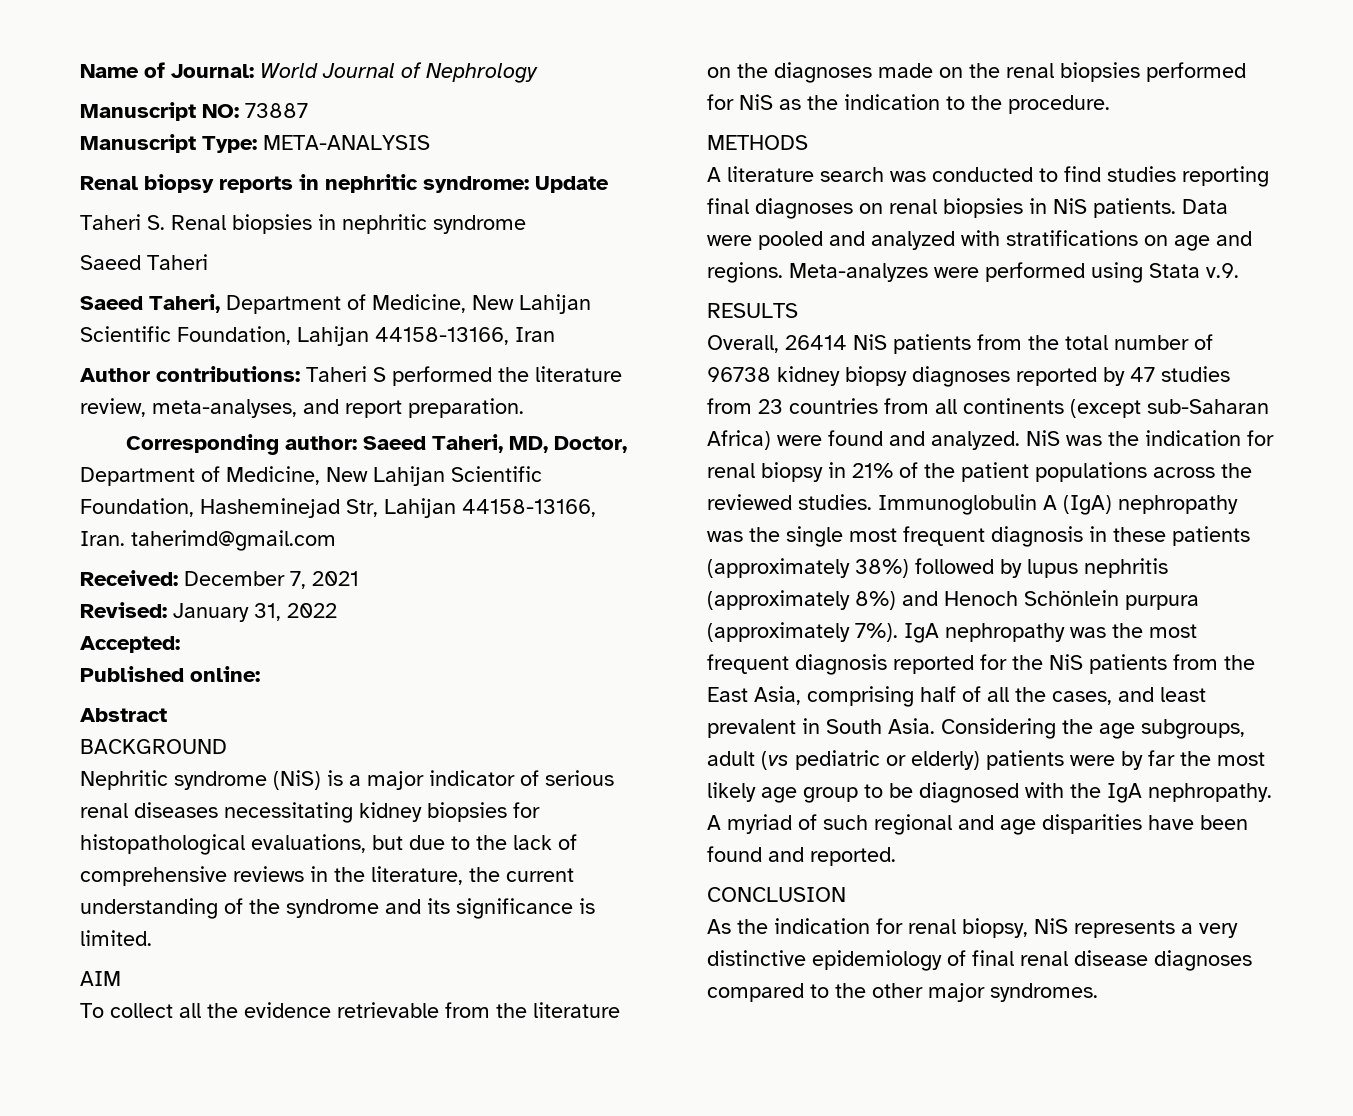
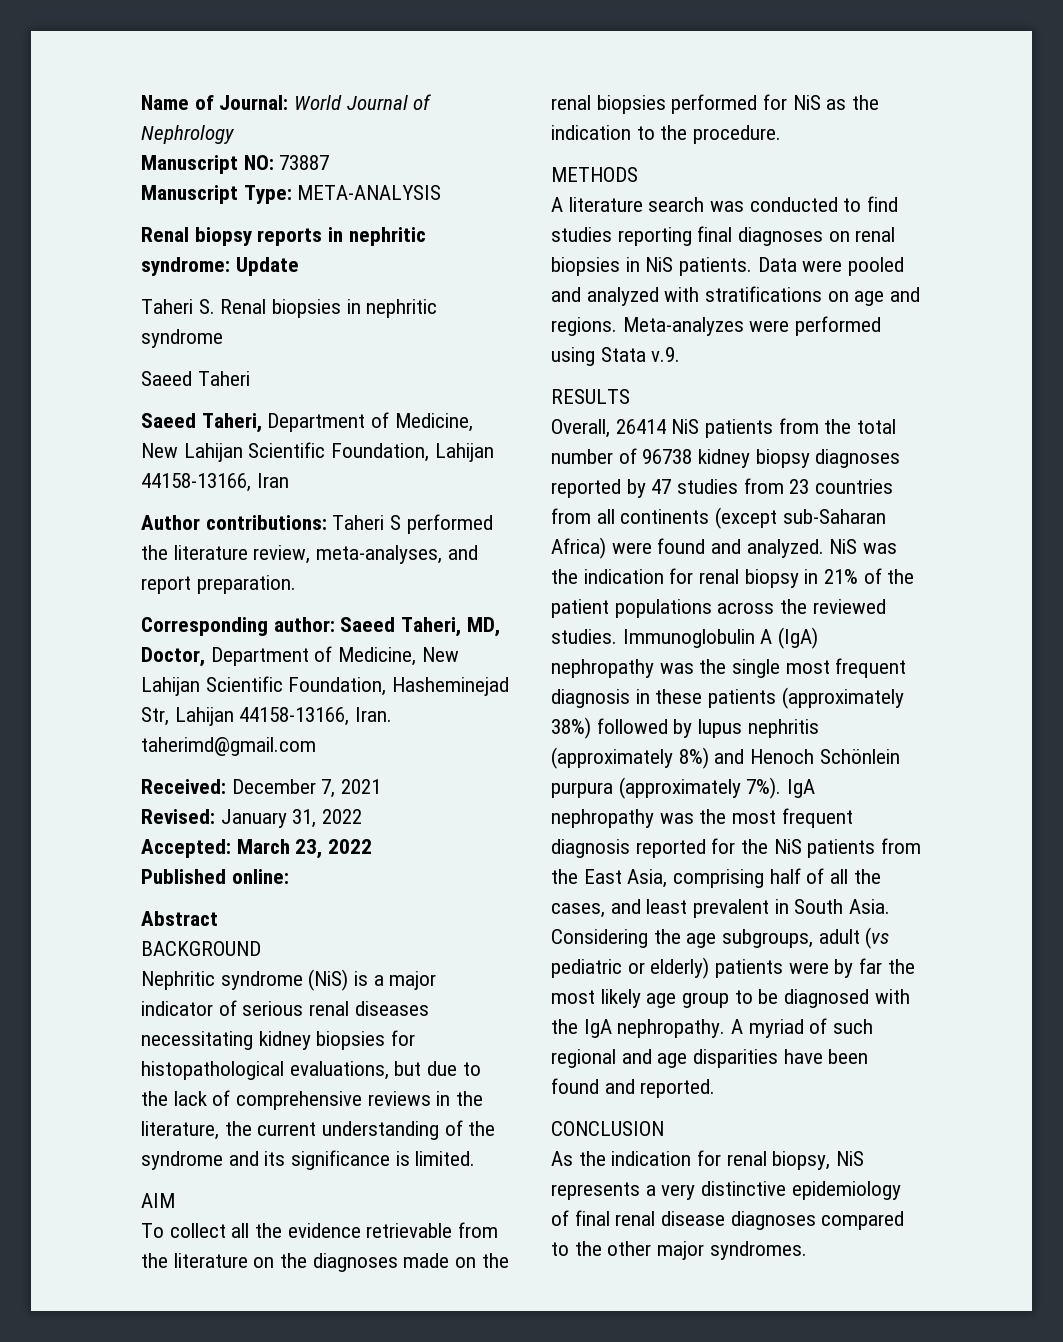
(180, 644) none -> [236,839,373,859] March 23, 2022

